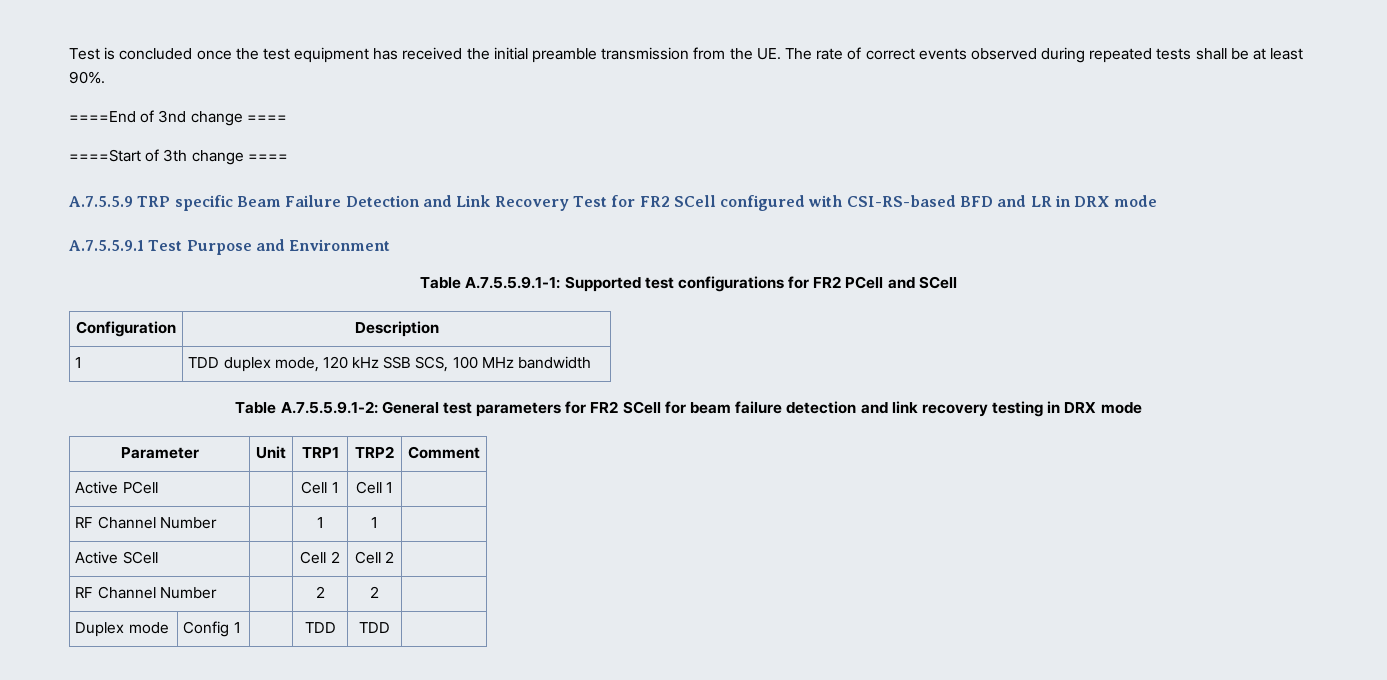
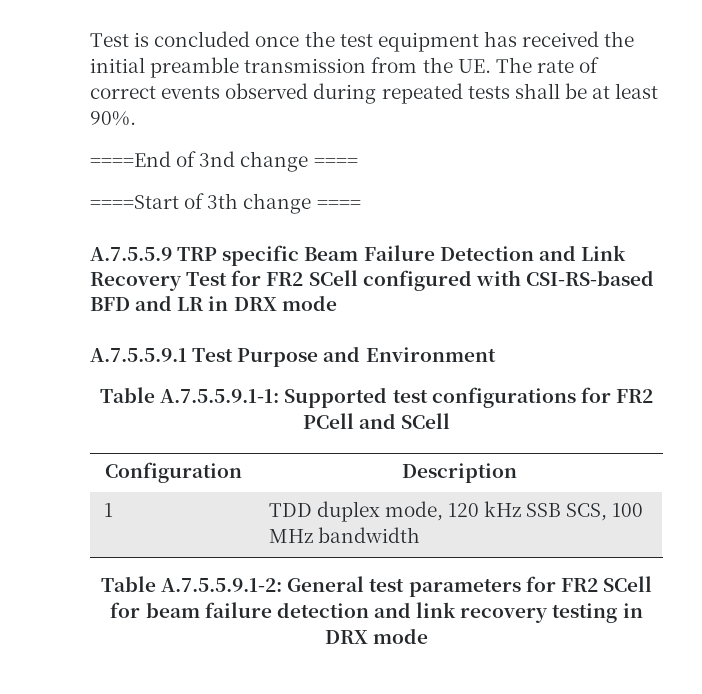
[120,447,199,459] [255,446,286,459] [301,447,339,458] [355,446,394,458] [408,446,480,459] [75,481,158,494] [301,481,339,494] [355,481,394,494] [75,516,217,529] [316,517,324,528] [371,517,378,528] [75,551,158,564] [300,551,340,564] [354,551,395,564] [75,586,217,599] [315,586,325,598] [370,586,379,598] [75,622,169,637] [183,621,241,637] [304,622,336,633] [359,622,390,633] // Parameter | Unit | TRP1 | TRP2 | Comment // Active PCell | | Cell 1 | Cell 1 | // RF Channel Number | | 1 | 1 | // Active SCell | | Cell 2 | Cell 2 | // RF Channel Number | | 2 | 2 | // Duplex mode | Config 1 | | TDD | TDD | -> (429, 636) none

